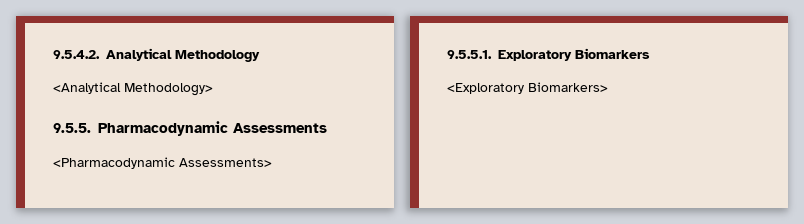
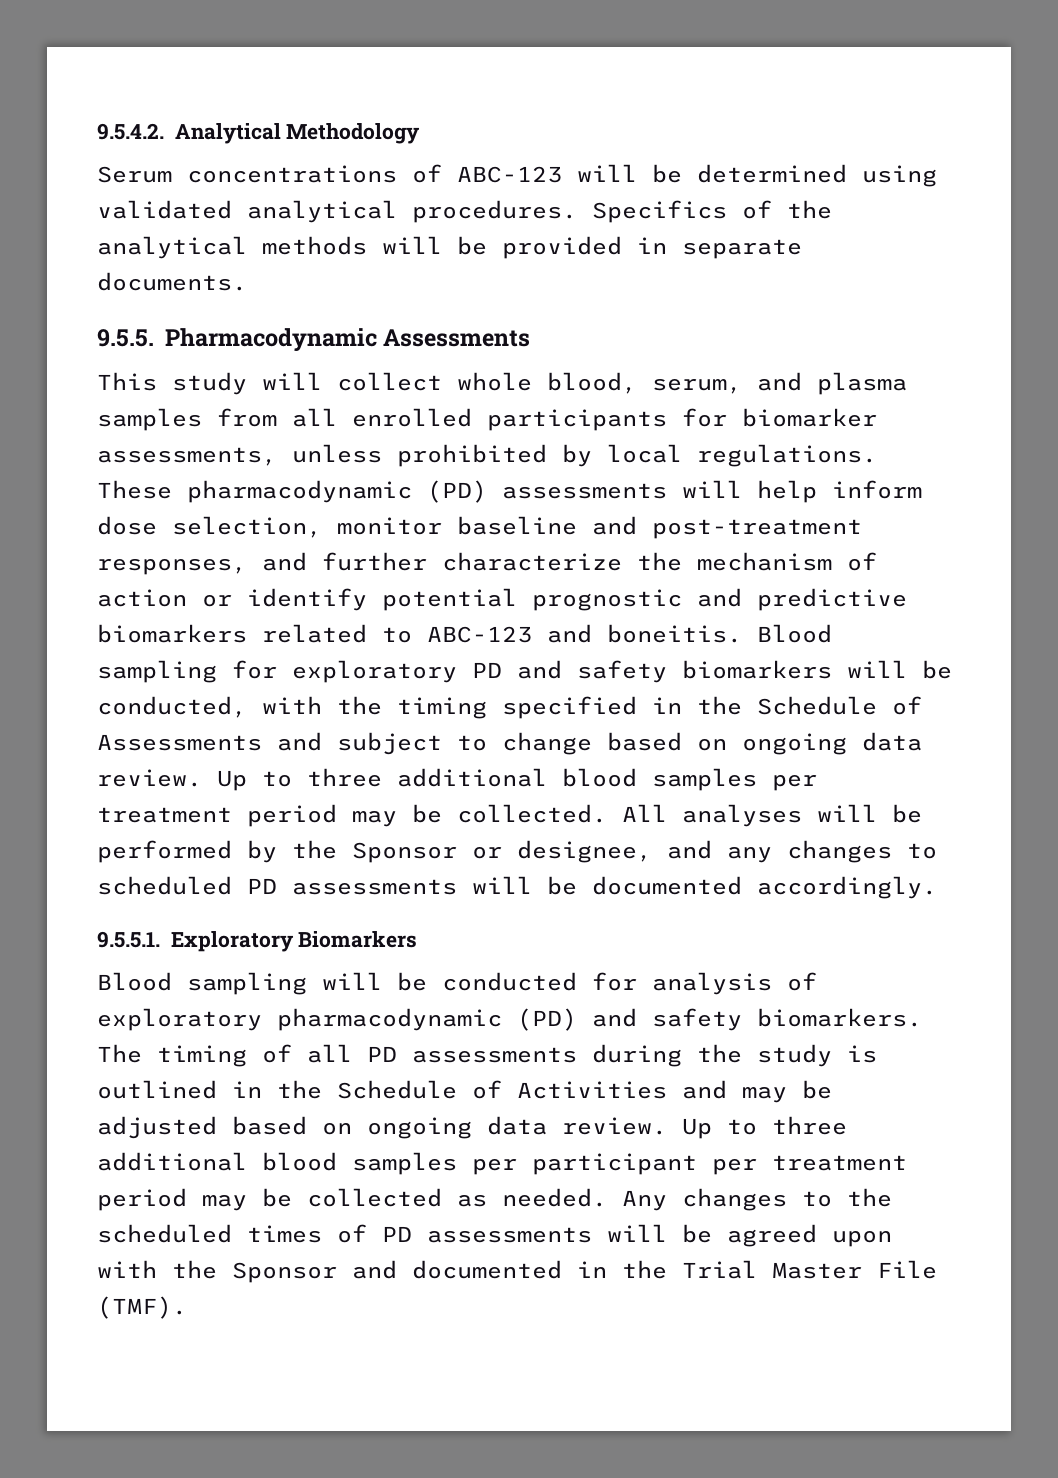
[53,82,213,96] [53,121,327,136] [53,157,272,169] [447,48,650,61] [447,82,608,94] <Analytical Methodology> // 9.5.5. Pharmacodynamic Assessments // <Pharmacodynamic Assessments> // 9.5.5.1. Exploratory Biomarkers // <Exploratory Biomarkers> -> [97,164,937,187] [97,200,832,223] [97,236,802,259] [97,272,247,291] [97,328,531,352] [97,372,907,395] [97,408,877,431] [97,444,877,467] [97,480,922,503] [97,516,862,539] [97,552,877,575] [97,588,907,611] [97,624,832,643] [97,660,952,683] [97,696,922,719] [97,732,922,755] [97,768,817,791] [97,804,922,827] [97,840,937,863] [97,876,937,899] [97,931,418,952] [97,972,817,995] [97,1008,922,1031] [97,1044,877,1067] [97,1080,832,1103] [97,1116,847,1139] [97,1152,907,1175] [97,1188,892,1211] [97,1224,892,1247] [97,1260,937,1283] [97,1296,187,1319] Serum concentrations of ABC-123 will be determined using validated analytical procedures. Specifics of the analytical methods will be provided in separate documents. // 9.5.5. Pharmacodynamic Assessments // This study will collect whole blood, serum, and plasma samples from all enrolled participants for biomarker assessments, unless prohibited by local regulations. These pharmacodynamic (PD) assessments will help inform dose selection, monitor baseline and post-treatment responses, and further characterize the mechanism of action or identify potential prognostic and predictive biomarkers related to ABC-123 and boneitis. Blood sampling for exploratory PD and safety biomarkers will be conducted, with the timing specified in the Schedule of Assessments and subject to change based on ongoing data review. Up to three additional blood samples per treatment period may be collected. All analyses will be performed by the Sponsor or designee, and any changes to scheduled PD assessments will be documented accordingly. // 9.5.5.1. Exploratory Biomarkers // Blood sampling will be conducted for analysis of exploratory pharmacodynamic (PD) and safety biomarkers. The timing of all PD assessments during the study is outlined in the Schedule of Activities and may be adjusted based on ongoing data review. Up to three additional blood samples per participant per treatment period may be collected as needed. Any changes to the scheduled times of PD assessments will be agreed upon with the Sponsor and documented in the Trial Master File (TMF).

